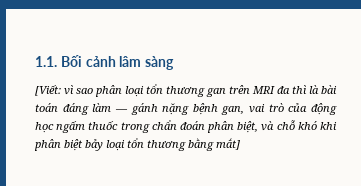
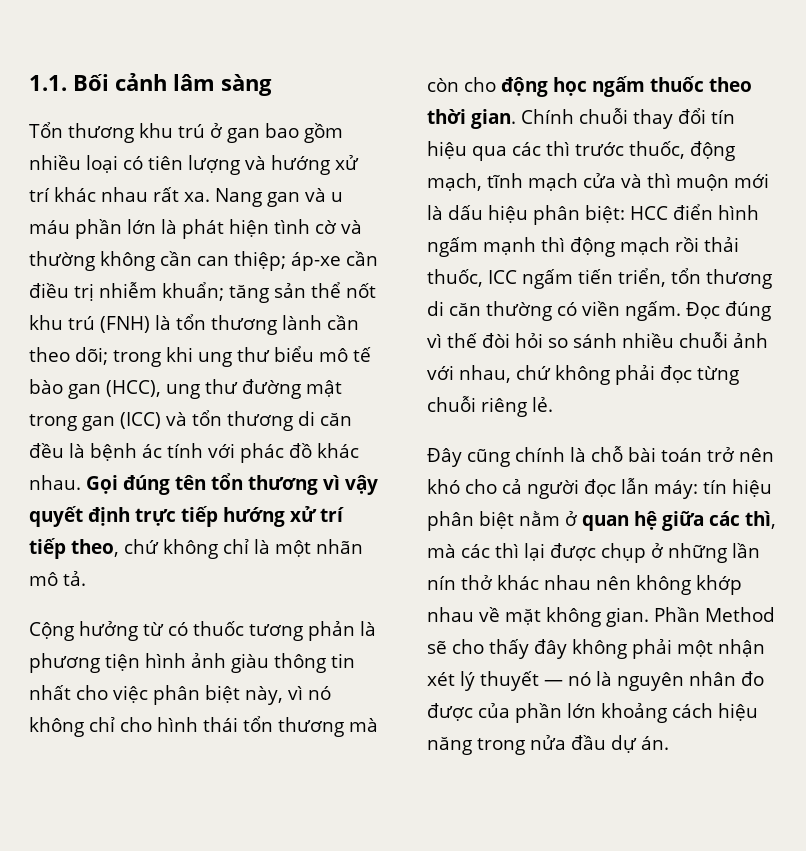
[35,84,337,97] [35,103,337,115] [35,120,338,133] [34,138,240,151] [Viết: vì sao phân loại tổn thương gan trên MRI đa thì là bài toán đáng làm — gánh nặng bệnh gan, vai trò của động học ngấm thuốc trong chẩn đoán phân biệt, và chỗ khó khi phân biệt bảy loại tổn thương bằng mắt] -> [29,122,343,143] [29,155,359,175] [29,187,343,207] [29,219,362,239] [29,251,378,271] [29,282,376,303] [29,314,359,335] [29,346,371,367] [29,379,342,399] [29,410,352,431] [29,443,359,463] [29,473,378,495] [29,506,344,527] [29,538,363,559] [29,571,86,586] [29,621,376,641] [29,653,355,673] [29,685,331,705] [29,716,378,737] [427,76,752,97] [427,108,735,129] [427,141,735,161] [427,173,769,191] [427,204,759,225] [427,237,739,257] [427,268,772,289] [427,301,771,321] [427,332,768,348] [427,365,739,385] [427,396,553,417] [427,446,774,467] [427,478,772,499] [427,511,776,531] [427,543,760,563] [427,575,742,595] [427,607,775,627] [427,639,765,659] [427,671,764,691] [427,703,758,723] [427,735,669,755] Tổn thương khu trú ở gan bao gồm nhiều loại có tiên lượng và hướng xử trí khác nhau rất xa. Nang gan và u máu phần lớn là phát hiện tình cờ và thường không cần can thiệp; áp-xe cần điều trị nhiễm khuẩn; tăng sản thể nốt khu trú (FNH) là tổn thương lành cần theo dõi; trong khi ung thư biểu mô tế bào gan (HCC), ung thư đường mật trong gan (ICC) và tổn thương di căn đều là bệnh ác tính với phác đồ khác nhau. Gọi đúng tên tổn thương vì vậy quyết định trực tiếp hướng xử trí tiếp theo, chứ không chỉ là một nhãn mô tả. // Cộng hưởng từ có thuốc tương phản là phương tiện hình ảnh giàu thông tin nhất cho việc phân biệt này, vì nó không chỉ cho hình thái tổn thương mà còn cho động học ngấm thuốc theo thời gian. Chính chuỗi thay đổi tín hiệu qua các thì trước thuốc, động mạch, tĩnh mạch cửa và thì muộn mới là dấu hiệu phân biệt: HCC điển hình ngấm mạnh thì động mạch rồi thải thuốc, ICC ngấm tiến triển, tổn thương di căn thường có viền ngấm. Đọc đúng vì thế đòi hỏi so sánh nhiều chuỗi ảnh với nhau, chứ không phải đọc từng chuỗi riêng lẻ. // Đây cũng chính là chỗ bài toán trở nên khó cho cả người đọc lẫn máy: tín hiệu phân biệt nằm ở quan hệ giữa các thì, mà các thì lại được chụp ở những lần nín thở khác nhau nên không khớp nhau về mặt không gian. Phần Method sẽ cho thấy đây không phải một nhận xét lý thuyết — nó là nguyên nhân đo được của phần lớn khoảng cách hiệu năng trong nửa đầu dự án.

